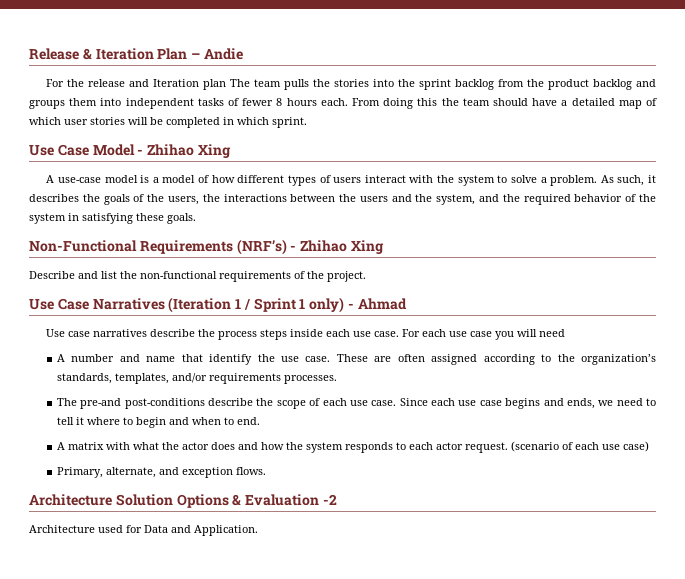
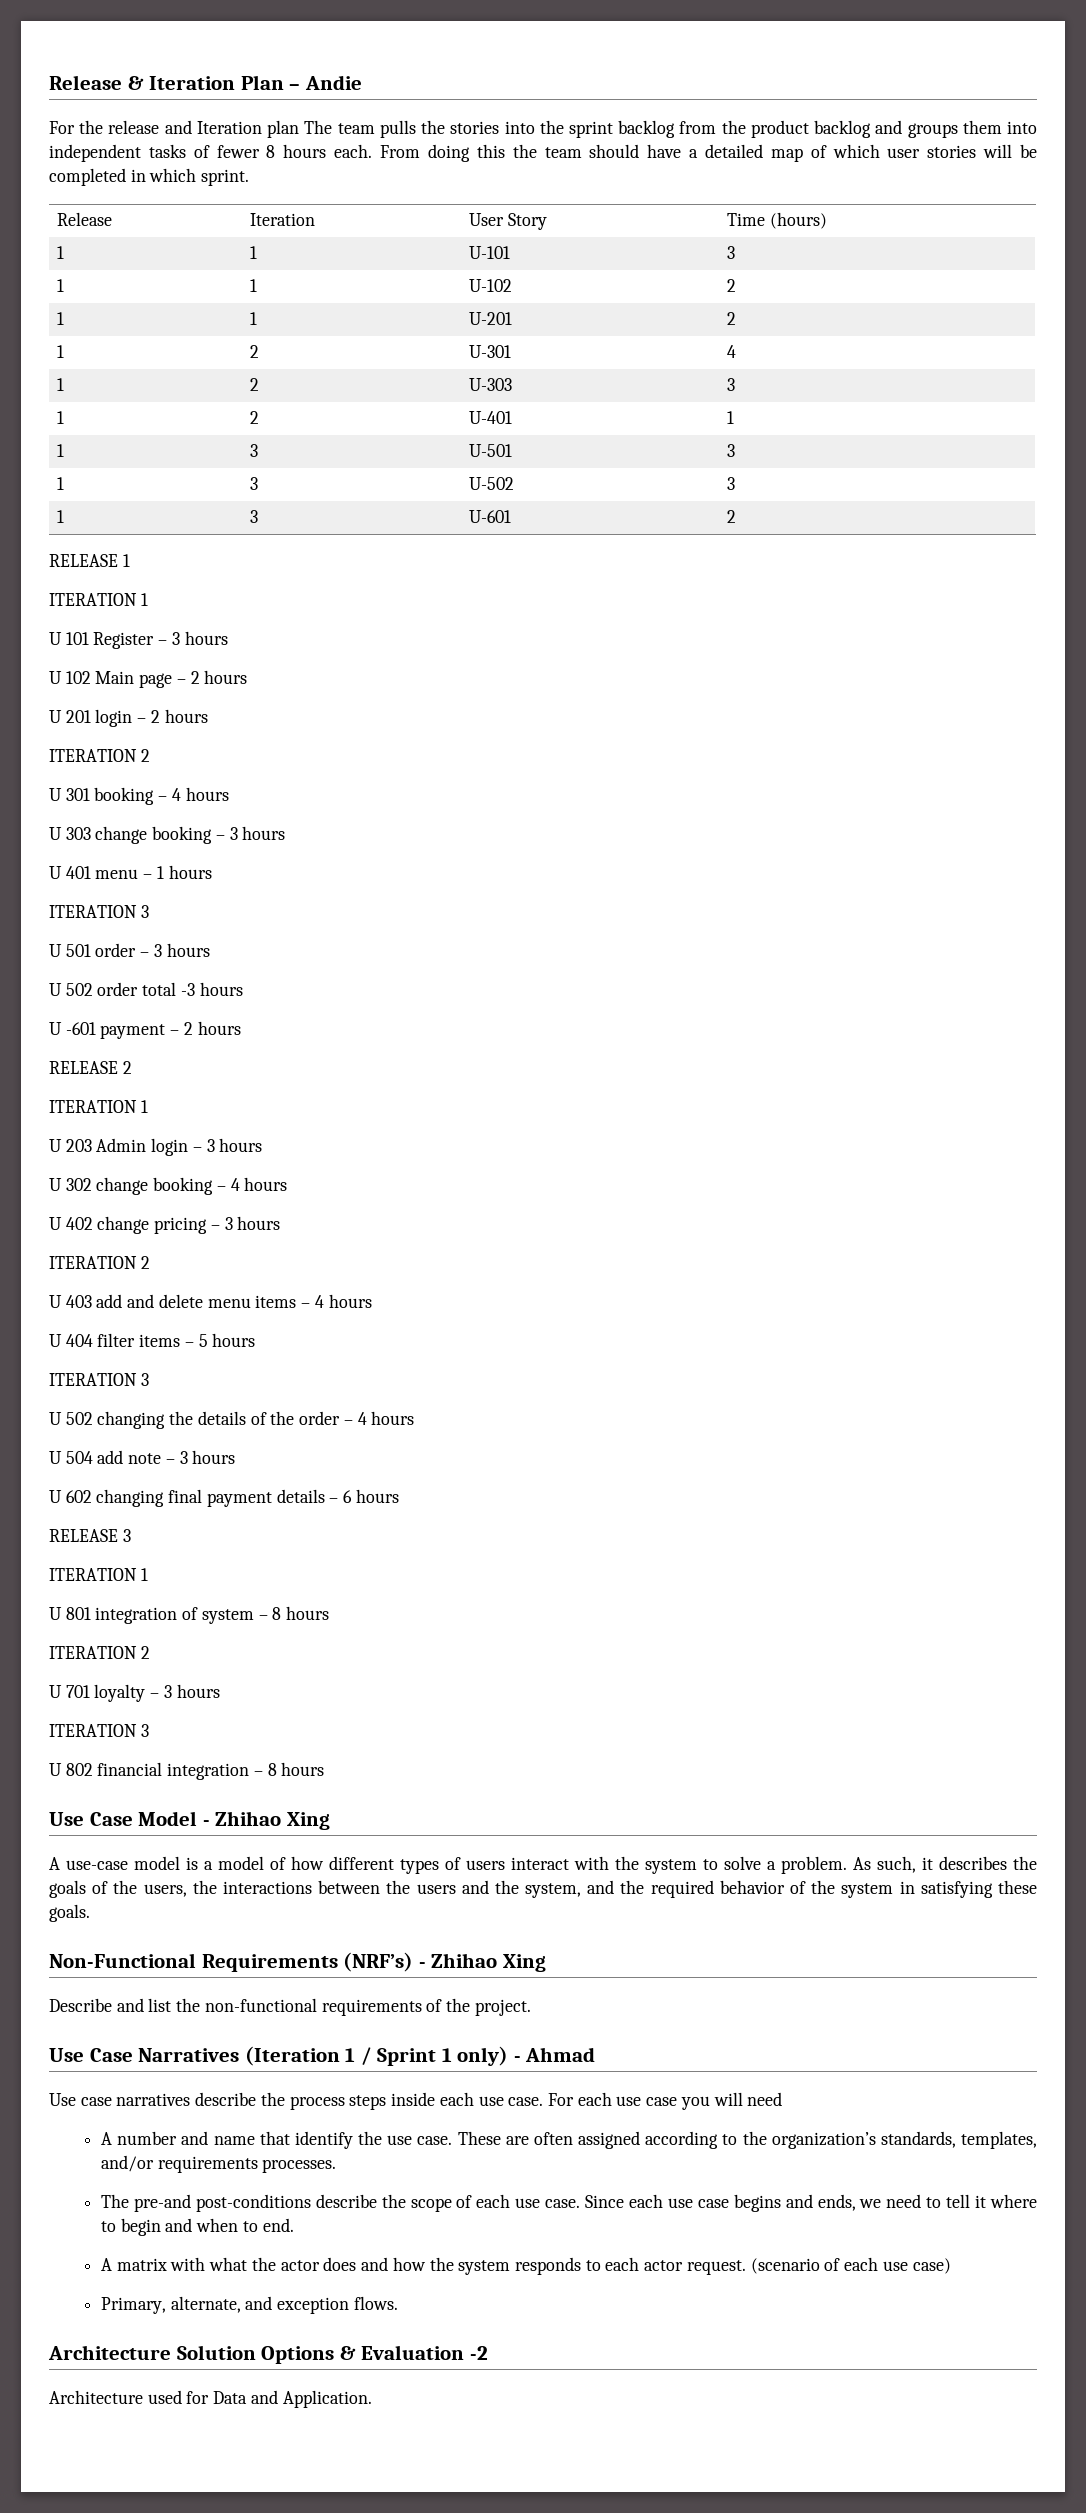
(307, 122) none -> [57,212,113,226] [250,213,316,226] [469,213,547,230] [727,212,827,229] [57,246,65,259] [250,246,258,259] [469,246,511,259] [727,246,736,259] [57,279,65,292] [250,279,258,292] [469,279,513,292] [727,279,737,292] [57,312,65,325] [250,312,258,325] [469,312,513,325] [727,312,737,325] [57,345,65,358] [250,345,260,358] [469,345,512,358] [727,345,737,358] [57,378,65,391] [250,378,260,391] [469,378,513,391] [727,378,736,391] [57,411,65,424] [250,411,260,424] [469,411,513,424] [727,411,735,424] [57,444,65,457] [250,444,259,457] [469,444,513,457] [727,444,736,457] [57,477,65,490] [250,477,259,490] [469,477,515,490] [727,477,736,490] [57,510,65,523] [250,510,259,523] [469,510,512,523] [727,510,737,523] [49,554,130,567] [49,593,148,606] [49,631,228,649] [49,670,248,688] [49,709,208,727] [49,749,150,762] [49,787,229,805] [49,826,286,844] [49,865,212,879] [49,905,149,918] [49,943,210,957] [49,982,243,996] [49,1021,241,1039] [49,1061,132,1074] [49,1100,148,1113] [49,1138,263,1156] [49,1177,288,1195] [49,1216,281,1234] [49,1256,150,1269] [49,1294,372,1308] [49,1333,256,1347] [49,1373,149,1386] [49,1411,415,1429] [49,1450,236,1464] [49,1489,399,1507] [49,1529,131,1542] [49,1568,148,1581] [49,1606,330,1624] [49,1646,150,1659] [49,1684,220,1702] [49,1724,149,1737] [49,1762,325,1780] // Release | Iteration | User Story | Time (hours) // 1 | 1 | U-101 | 3 // 1 | 1 | U-102 | 2 // 1 | 1 | U-201 | 2 // 1 | 2 | U-301 | 4 // 1 | 2 | U-303 | 3 // 1 | 2 | U-401 | 1 // 1 | 3 | U-501 | 3 // 1 | 3 | U-502 | 3 // 1 | 3 | U-601 | 2 // RELEASE 1 // ITERATION 1 // U 101 Register – 3 hours // U 102 Main page – 2 hours // U 201 login – 2 hours // ITERATION 2 // U 301 booking – 4 hours // U 303 change booking – 3 hours // U 401 menu – 1 hours // ITERATION 3 // U 501 order – 3 hours // U 502 order total -3 hours // U -601 payment – 2 hours // RELEASE 2 // ITERATION 1 // U 203 Admin login – 3 hours // U 302 change booking – 4 hours // U 402 change pricing – 3 hours // ITERATION 2 // U 403 add and delete menu items – 4 hours // U 404 filter items – 5 hours // ITERATION 3 // U 502 changing the details of the order – 4 hours // U 504 add note – 3 hours // U 602 changing final payment details – 6 hours // RELEASE 3 // ITERATION 1 // U 801 integration of system – 8 hours // ITERATION 2 // U 701 loyalty – 3 hours // ITERATION 3 // U 802 financial integration – 8 hours

